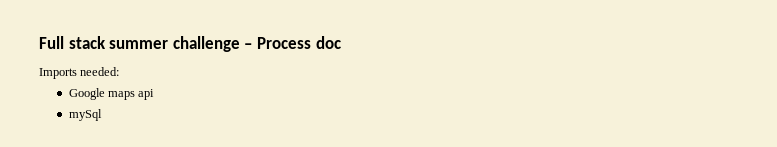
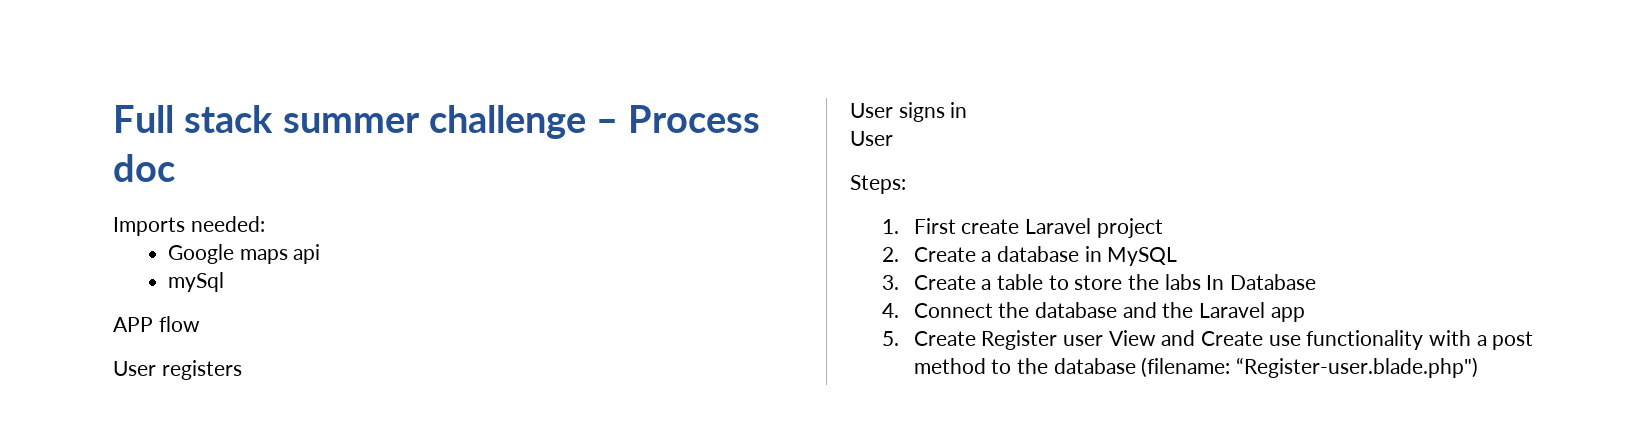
(102, 115) none -> [113,316,200,332] [113,360,242,380] [850,102,968,122] [850,131,893,146] [850,175,906,194] [881,218,1163,238] [881,246,1178,266] [881,274,1316,290] [881,302,1305,322] [881,330,1534,350] [913,357,1478,378] // APP flow // User registers // User signs in // User // Steps: // 1. First create Laravel project // 2. Create a database in MySQL // 3. Create a table to store the labs In Database // 4. Connect the database and the Laravel app // 5. Create Register user View and Create use functionality with a post method to the database (filename: “Register-user.blade.php")

